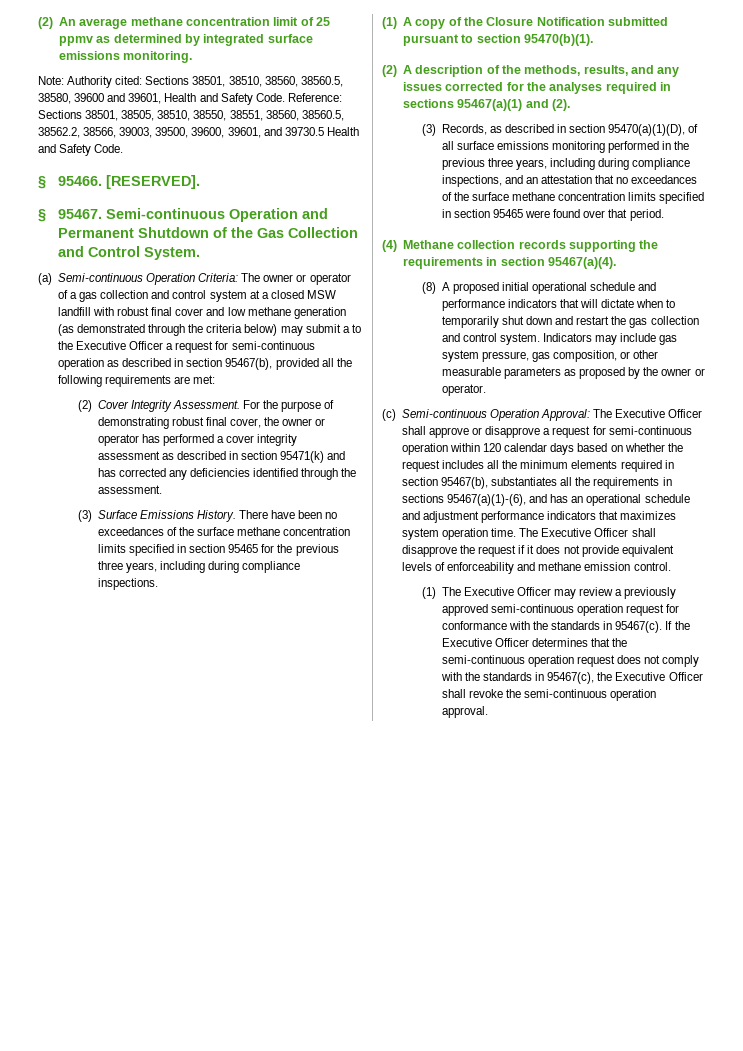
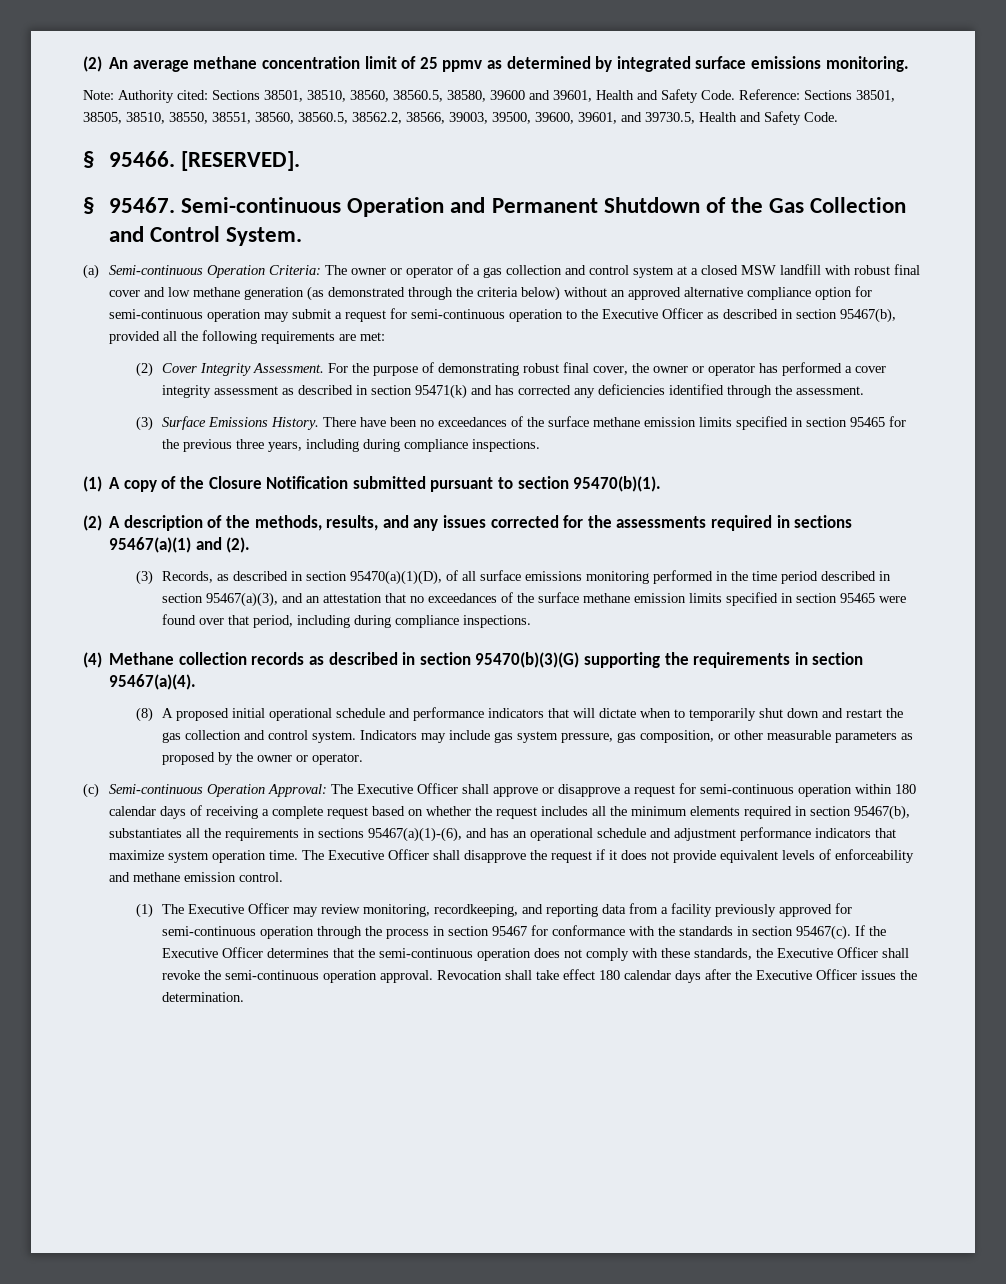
[284,127,324,136] 39730.5 -> [645,112,695,124] 39730.5,
[280,324,361,336] [57,341,315,353] [57,358,104,370] may submit a to the Executive Officer a request for semi-continuous operation -> [564,286,873,300] [109,308,704,322] without an approved alternative compliance option for semi-continuous operation may submit a request for semi-continuous operation to the Executive Officer
[283,527,351,536] concentration -> [643,417,696,427] emission
[549,82,603,94] analyses -> [616,516,707,528] assessments
[441,158,691,170] [441,175,502,187] previous three years, including during compliance inspections, -> [751,571,891,584] [161,592,278,607] time period described in section 95467(a)(3),
[558,192,626,201] concentration -> [633,593,686,603] emission
[629,209,664,221] period. -> [252,615,531,628] period, including during compliance inspections.
(566, 244) none -> [309,652,580,668] as described in section 95470(b)(3)(G)
[483,443,575,455] 120 calendar days -> [895,784,917,794] [109,805,369,819] 180 calendar days of receiving a complete request
[620,511,677,520] maximizes -> [109,850,165,860] maximize
[615,589,623,596] a -> [362,903,712,917] monitoring, recordkeeping, and reporting data from a facility
[490,604,665,616] semi-continuous operation request -> [834,903,852,914] [161,926,527,939] for semi-continuous operation through the process in section 95467
(613, 625) none -> [751,926,793,936] section
[577,655,616,667] request -> (531, 954) none
[464,672,595,684] the standards in 95467(c), -> [660,948,752,960] these standards,
(488, 712) none -> [436,969,917,983] [161,992,244,1002] Revocation shall take effect 180 calendar days after the Executive Officer issues the determination.

